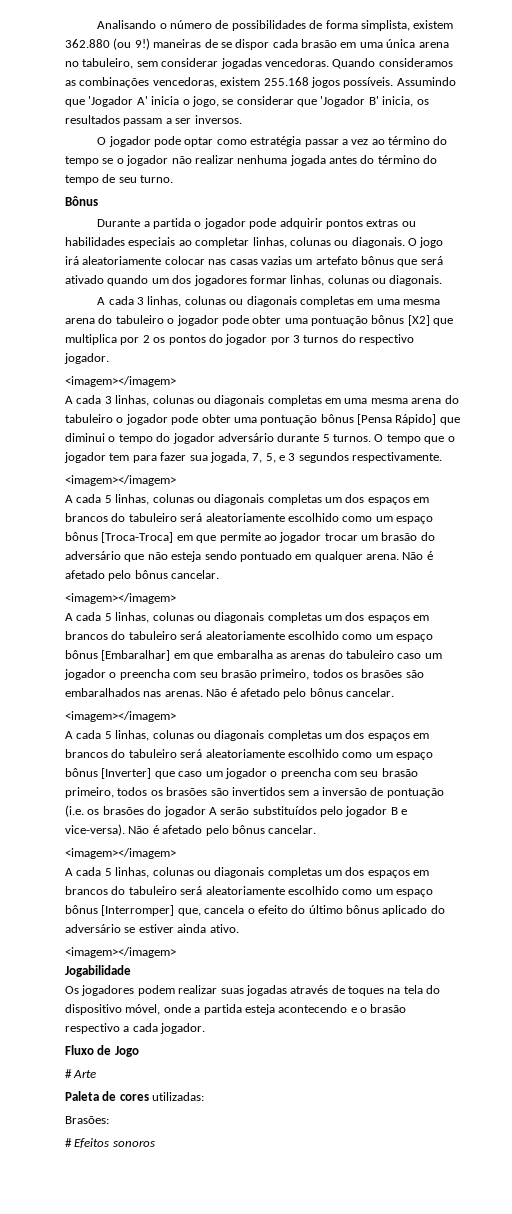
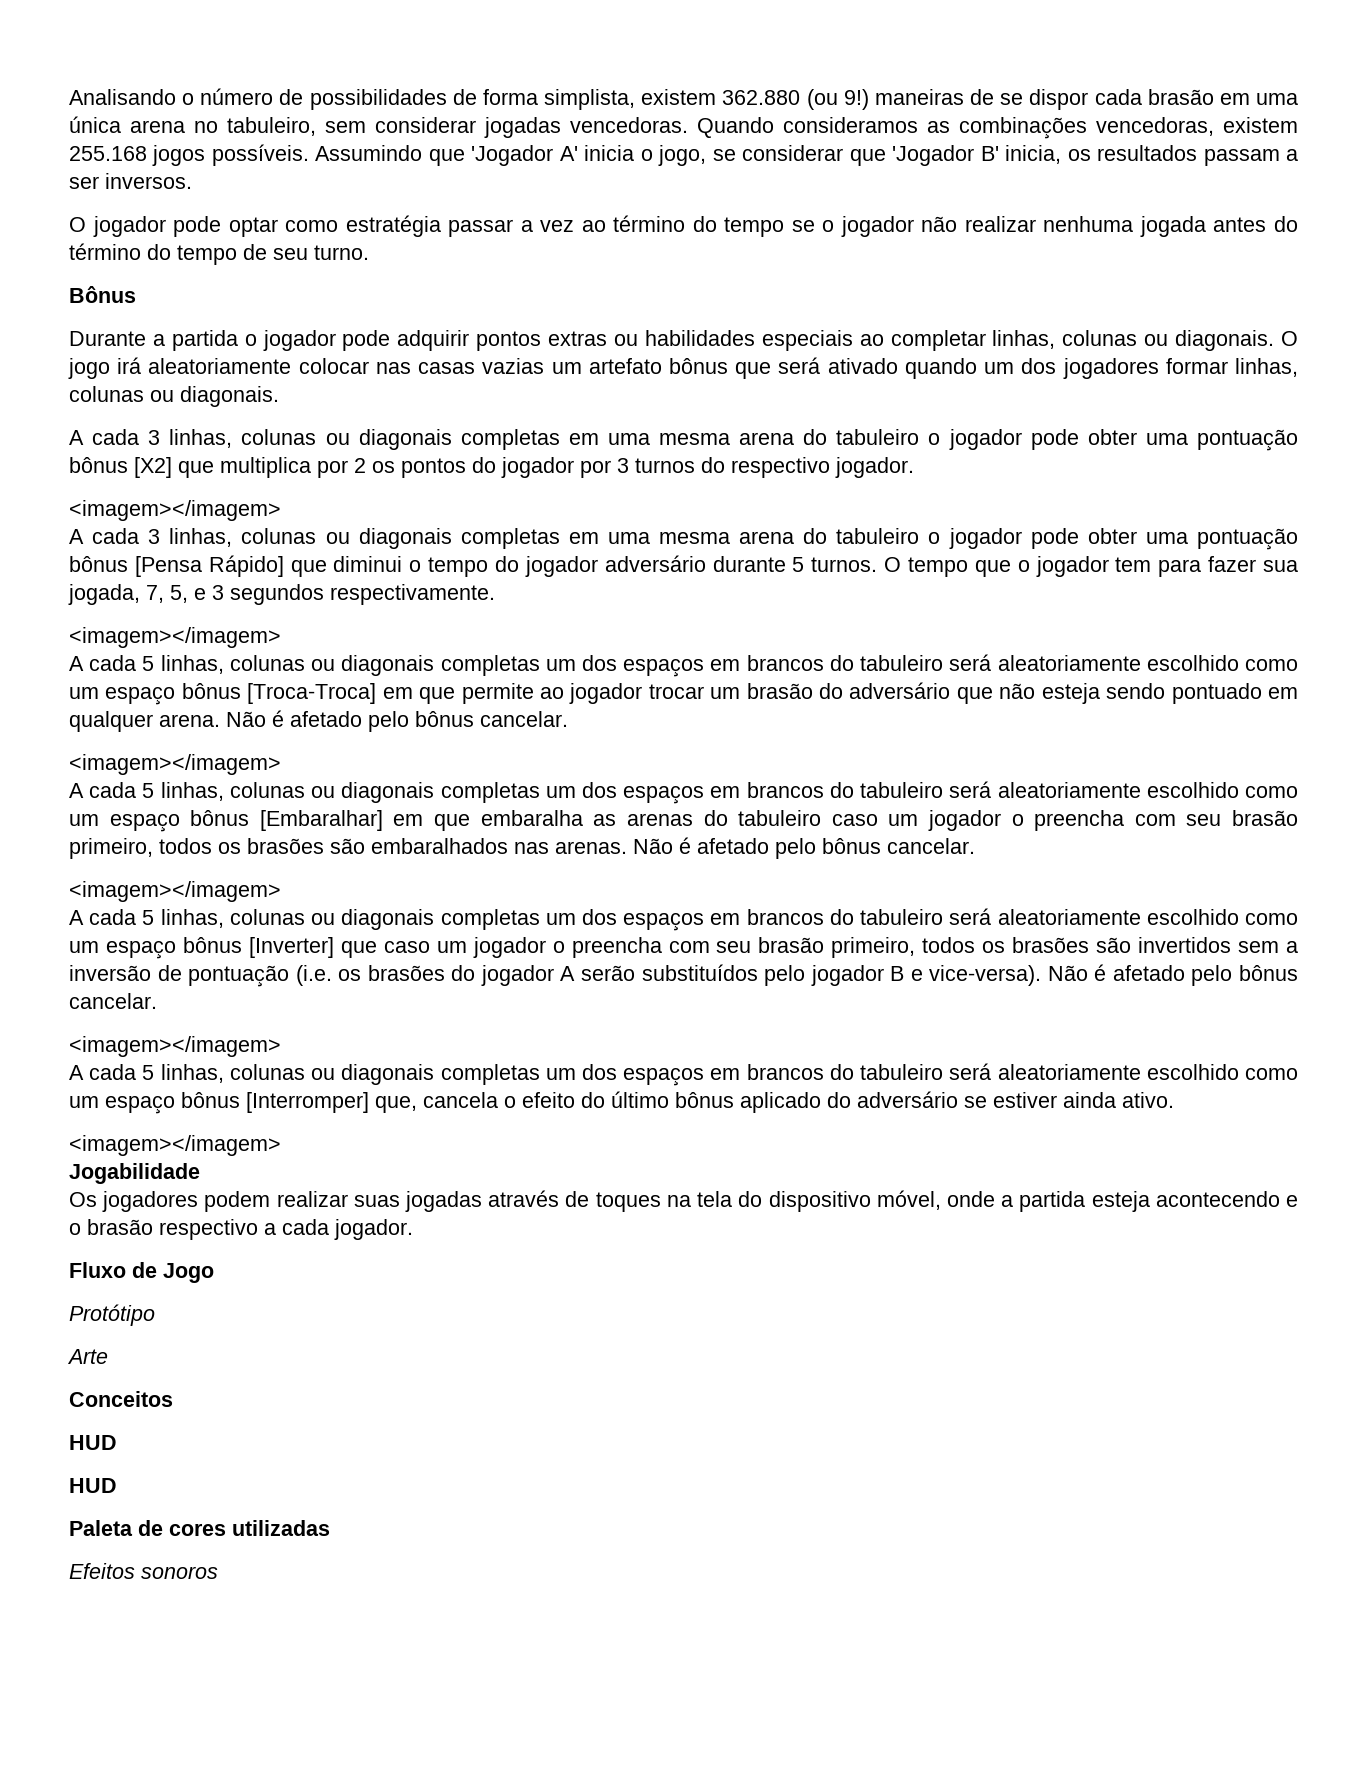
[65,1069,72,1078] # -> [69,1304,155,1326] Protótipo //
(97, 1074) none -> [69,1391,173,1407] [69,1435,117,1450] [69,1478,117,1493] // Conceitos // HUD // HUD
[152,1092,205,1101] [65,1116,109,1124] [65,1138,72,1147] utilizadas: // Brasões: // # -> [232,1520,330,1536] utilizadas //

